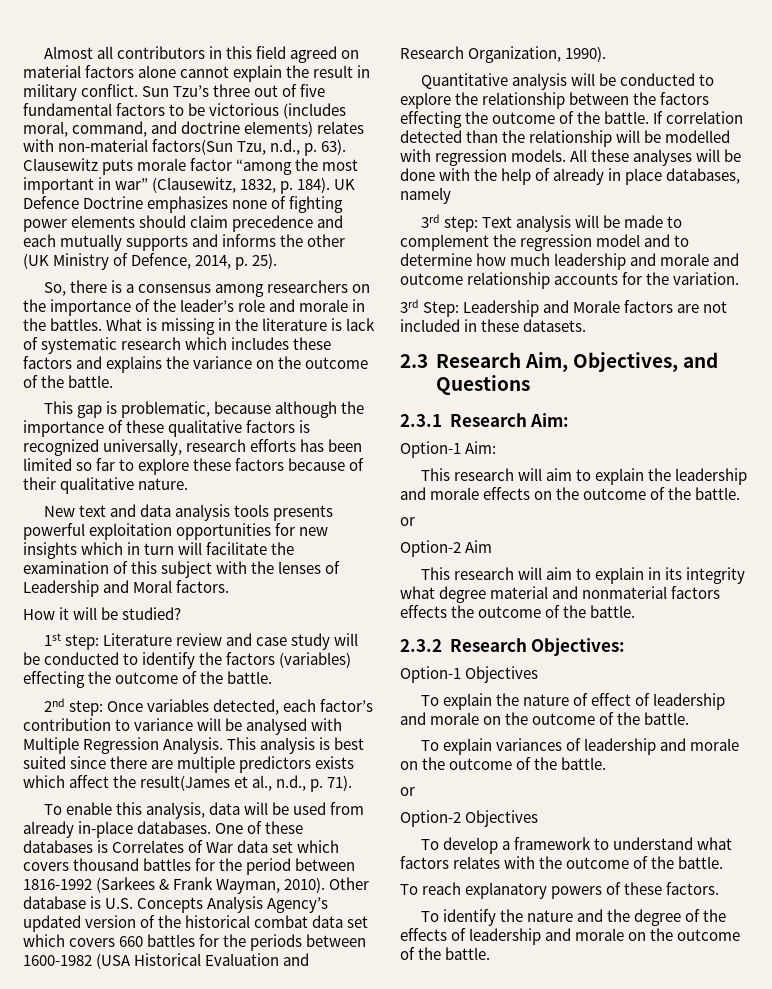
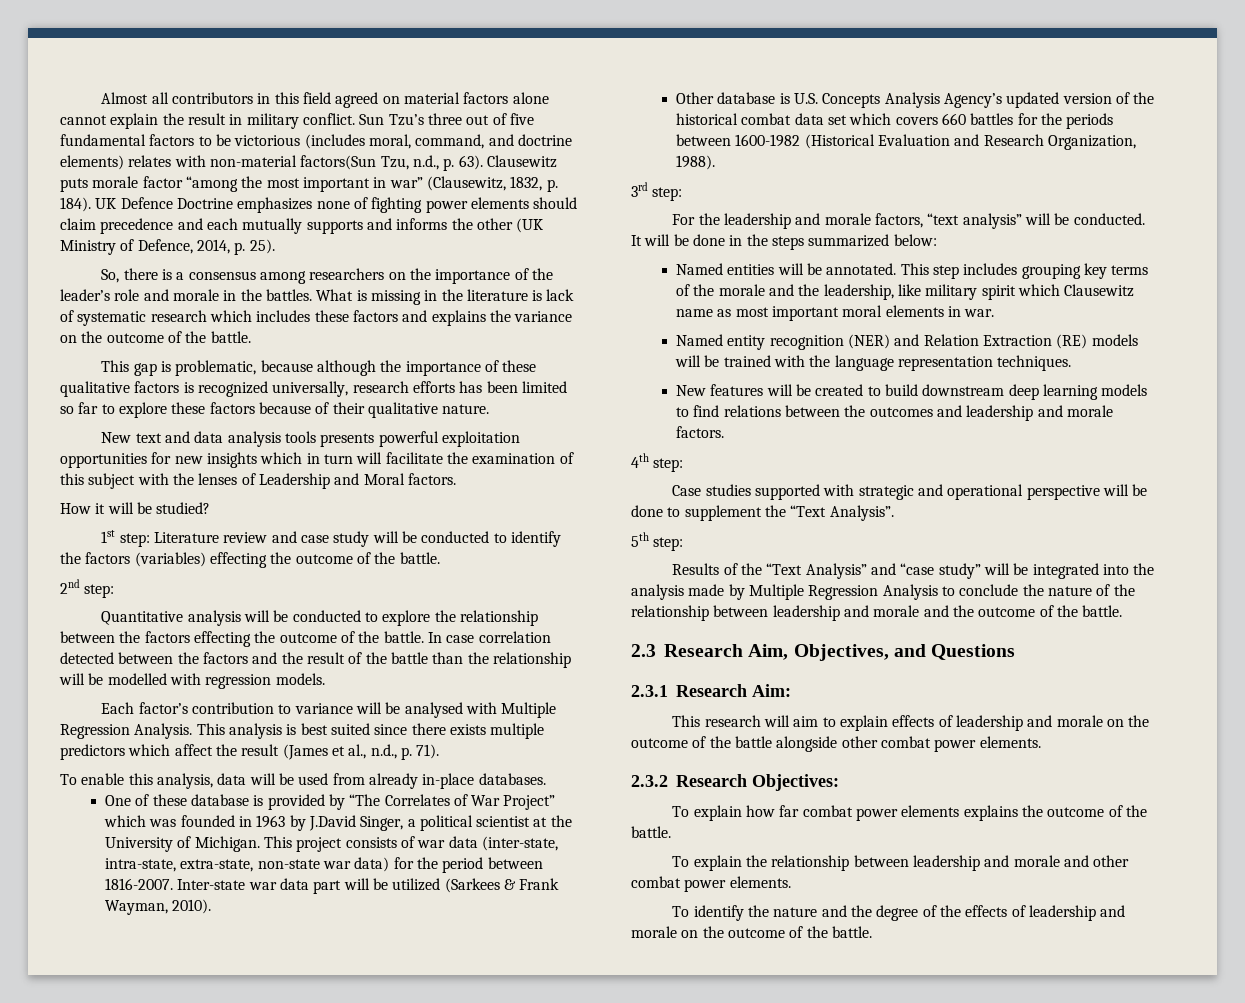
[107,699,317,715] Once variables detected, each -> [101,610,539,626] [60,631,551,647] [60,652,571,668] [59,673,325,689] [101,702,135,714] // Quantitative analysis will be conducted to explore the relationship between the factors effecting the outcome of the battle. In case correlation detected between the factors and the result of the battle than the relationship will be modelled with regression models. // Each
[151,760,174,769] are -> [449,724,486,735] exists
[315,756,355,769] exists -> (125, 752) none
[140,775,231,791] result(James -> [241,744,328,760] result (James
(212, 827) none -> (546, 779) //
[23,840,340,853] [23,858,356,875] [23,879,92,890] databases is Correlates of War data set which covers thousand battles for the period between 1816-1992 -> [190,794,556,810] [103,815,572,831] [104,836,558,852] [104,857,543,873] [104,878,441,894] database is provided by “The Correlates of War Project” which was founded in 1963 by J.David Singer, a political scientist at the University of Michigan. This project consists of war data (inter-state, intra-state, extra-state, non-state war data) for the period between 1816-2007. Inter-state war data part will be utilized
(326, 885) none -> (212, 906) //
[96,953,202,969] (USA Historical -> [804,134,875,149] (Historical
[565,46,607,62] [420,73,715,90] [400,92,710,109] [400,111,744,128] [400,130,731,147] [400,149,742,166] [400,168,741,185] [400,187,451,204] [420,214,683,232] [400,234,690,251] [400,253,740,270] [400,272,740,289] [400,299,728,317] [400,319,587,332] 1990). // Quantitative analysis will be conducted to explore the relationship between the factors effecting the outcome of the battle. If correlation detected than the relationship will be modelled with regression models. All these analyses will be done with the help of already in place databases, namely // 3rd step: Text analysis will be made to complement the regression model and to determine how much leadership and morale and outcome relationship accounts for the variation. // 3rd Step: Leadership and Morale factors are not included in these datasets. -> [675,155,715,170] [631,182,683,201] [672,213,1145,229] [631,234,937,250] [675,263,1149,279] [675,284,1135,300] [675,305,995,321] [675,334,1138,350] [674,355,1072,371] [675,384,1148,400] [675,405,1113,421] [675,426,724,438] [631,453,684,472] [672,484,1148,500] [631,505,894,521] [631,532,684,551] [672,563,1155,579] [631,584,1135,600] [631,605,1123,621] 1988). // 3rd step: // For the leadership and morale factors, “text analysis” will be conducted. It will be done in the steps summarized below: // Named entities will be annotated. This step includes grouping key terms of the morale and the leadership, like military spirit which Clausewitz name as most important moral elements in war. // Named entity recognition (NER) and Relation Extraction (RE) models will be trained with the language representation techniques. // New features will be created to build downstream deep learning models to find relations between the outcomes and leadership and morale factors. // 4th step: // Case studies supported with strategic and operational perspective will be done to supplement the “Text Analysis”. // 5th step: // Results of the “Text Analysis” and “case study” will be integrated into the analysis made by Multiple Regression Analysis to conclude the nature of the relationship between leadership and morale and the outcome of the battle.
[400,441,497,458] [420,468,748,485] [400,487,741,500] [400,517,415,526] [400,540,493,557] [420,567,746,584] [400,586,721,603] [400,605,636,618] [400,638,626,656] [400,666,539,683] [420,693,726,710] [400,712,690,725] [420,738,740,755] [400,757,607,770] [400,787,415,796] [400,810,539,827] [420,837,733,854] [400,856,724,869] [400,882,720,899] // Option-1 Aim: // This research will aim to explain the leadership and morale effects on the outcome of the battle. // or // Option-2 Aim // This research will aim to explain in its integrity what degree material and nonmaterial factors effects the outcome of the battle. // 2.3.2 Research Objectives: // Option-1 Objectives // To explain the nature of effect of leadership and morale on the outcome of the battle. // To explain variances of leadership and morale on the outcome of the battle. // or // Option-2 Objectives // To develop a framework to understand what factors relates with the outcome of the battle. // To reach explanatory powers of these factors. -> [672,715,1150,731] [631,736,1041,752] [631,774,839,791] [672,805,1147,821] [631,826,671,838] [672,855,1130,871] [631,876,791,892] // This research will aim to explain effects of leadership and morale on the outcome of the battle alongside other combat power elements. // 2.3.2 Research Objectives: // To explain how far combat power elements explains the outcome of the battle. // To explain the relationship between leadership and morale and other combat power elements.

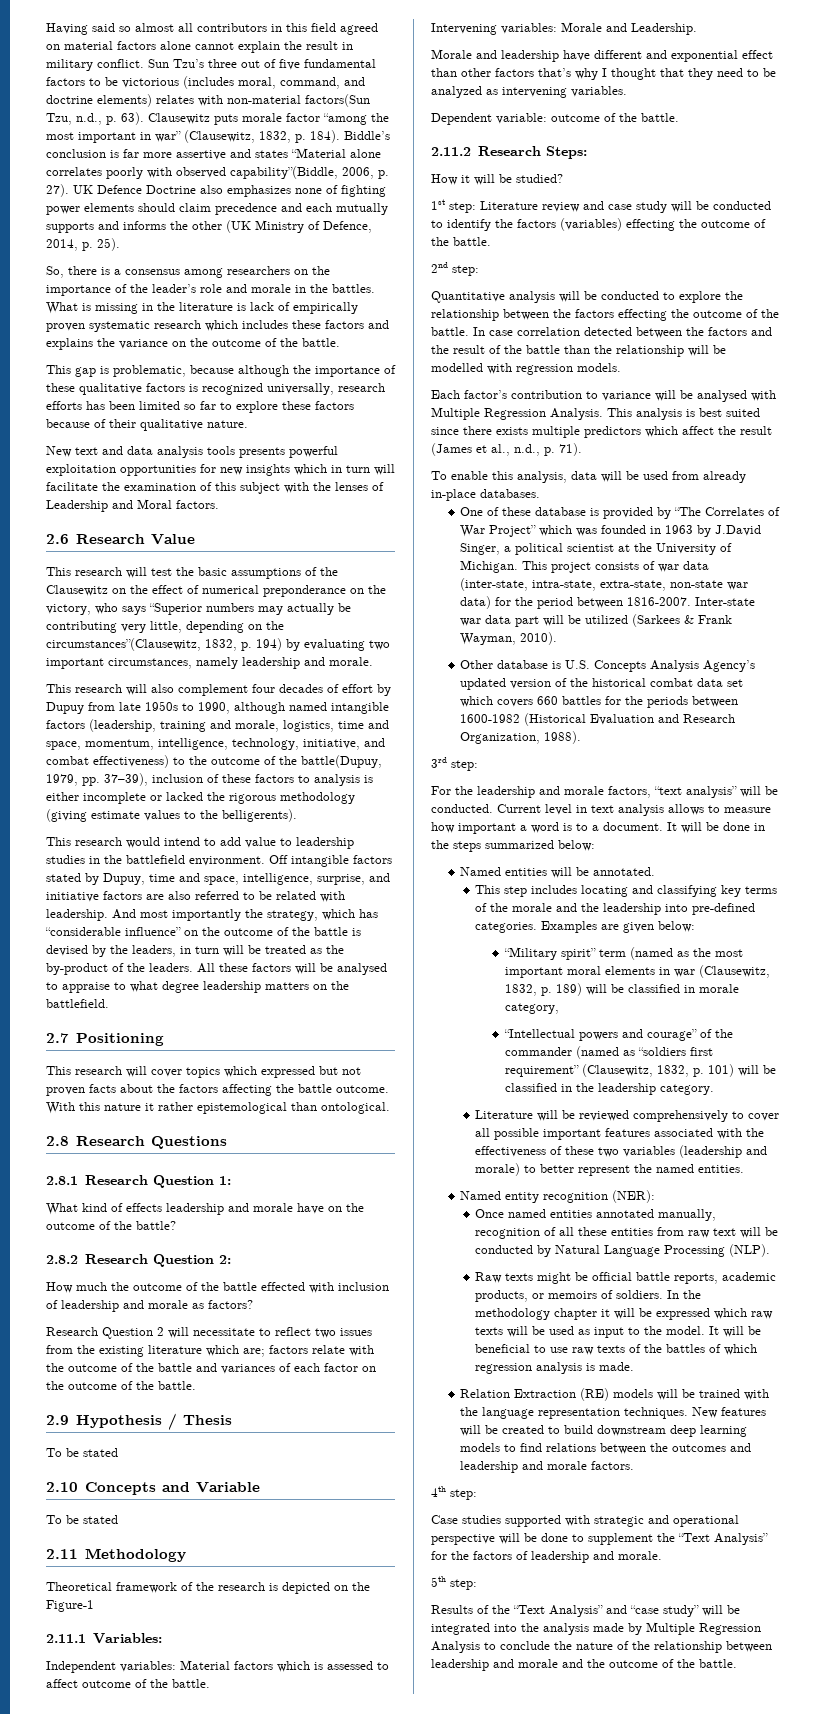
[101,92,149,104] Almost -> [46,23,174,35] Having said so almost
(91, 204) none -> [344,131,390,140] [46,148,381,160] [46,166,389,179] [46,184,69,197] Biddle’s conclusion is far more assertive and states “Material alone correlates poorly with observed capability”(Biddle, 2006, p. 27).
(233, 203) none -> [200,185,223,194] also
(74, 316) none -> [293,302,358,314] [46,323,85,332] empirically proven
(456, 479) none -> [46,534,195,545] [46,567,338,579] [46,585,386,597] [46,603,351,615] [46,621,284,633] [46,638,390,651] [46,657,373,669] [46,684,391,696] [46,701,389,714] [46,719,389,732] [46,738,385,750] [46,755,382,768] [46,773,373,786] [46,792,355,804] [46,809,297,822] [46,837,354,849] [46,855,392,867] [46,873,390,885] [46,891,345,902] [46,909,378,921] [45,927,361,936] [46,945,344,957] [46,963,387,975] [46,981,349,993] [46,999,109,1008] [46,1033,164,1046] [46,1066,361,1078] [46,1084,389,1096] [46,1102,390,1114] [46,1136,227,1149] [46,1175,231,1188] [46,1203,364,1215] [46,1221,176,1230] [46,1254,231,1267] [46,1282,389,1293] [46,1300,253,1312] [46,1327,372,1339] [46,1345,374,1357] [46,1363,376,1374] [46,1381,196,1390] [46,1413,232,1430] [46,1448,118,1457] [46,1482,260,1495] [46,1515,118,1524] [46,1548,186,1562] [46,1582,370,1594] [46,1600,94,1612] [46,1633,162,1644] [46,1660,389,1673] [46,1679,210,1688] [431,22,697,35] [431,49,773,62] [431,68,776,80] [431,86,627,98] [431,113,679,125] [431,146,587,159] // 2.6 Research Value // This research will test the basic assumptions of the Clausewitz on the effect of numerical preponderance on the victory, who says “Superior numbers may actually be contributing very little, depending on the circumstances”(Clausewitz, 1832, p. 194) by evaluating two important circumstances, namely leadership and morale. // This research will also complement four decades of effort by Dupuy from late 1950s to 1990, although named intangible factors (leadership, training and morale, logistics, time and space, momentum, intelligence, technology, initiative, and combat effectiveness) to the outcome of the battle(Dupuy, 1979, pp. 37–39), inclusion of these factors to analysis is either incomplete or lacked the rigorous methodology (giving estimate values to the belligerents). // This research would intend to add value to leadership studies in the battlefield environment. Off intangible factors stated by Dupuy, time and space, intelligence, surprise, and initiative factors are also referred to be related with leadership. And most importantly the strategy, which has “considerable influence” on the outcome of the battle is devised by the leaders, in turn will be treated as the by-product of the leaders. All these factors will be analysed to appraise to what degree leadership matters on the battlefield. // 2.7 Positioning // This research will cover topics which expressed but not proven facts about the factors affecting the battle outcome. With this nature it rather epistemological than ontological. // 2.8 Research Questions // 2.8.1 Research Question 1: // What kind of effects leadership and morale have on the outcome of the battle? // 2.8.2 Research Question 2: // How much the outcome of the battle effected with inclusion of leadership and morale as factors? // Research Question 2 will necessitate to reflect two issues from the existing literature which are; factors relate with the outcome of the battle and variances of each factor on the outcome of the battle. // 2.9 Hypothesis / Thesis // To be stated // 2.10 Concepts and Variable // To be stated // 2.11 Methodology // Theoretical framework of the research is depicted on the Figure-1 // 2.11.1 Variables: // Independent variables: Material factors which is assessed to affect outcome of the battle. // Intervening variables: Morale and Leadership. // Morale and leadership have different and exponential effect than other factors that’s why I thought that they need to be analyzed as intervening variables. // Dependent variable: outcome of the battle. // 2.11.2 Research Steps:
(1145, 219) none -> [497,804,771,816] [431,822,663,834] Current level in text analysis allows to measure how important a word is to a document.
(897, 269) none -> (656, 871) //
[1021,264,1081,279] grouping -> [581,885,718,897] locating and classifying
[823,284,1135,300] [675,309,732,317] leadership, like military spirit which Clausewitz name as -> [603,903,756,915] [475,921,696,933] [504,947,712,960] leadership into pre-defined categories. Examples are given below: // “Military spirit” term (named as the
[964,309,995,317] [675,334,920,350] war. // Named entity recognition (NER) and -> [674,965,771,978] [505,983,740,996] [505,1003,560,1014] [504,1029,734,1041] [505,1046,714,1059] [505,1064,777,1077] [505,1083,715,1095] [475,1110,780,1122] [475,1128,765,1140] [475,1145,768,1158] [475,1163,745,1176] [460,1190,656,1203] [475,1209,717,1221] [475,1227,779,1239] [475,1244,771,1257] [475,1272,777,1284] [475,1290,702,1302] [475,1308,774,1320] [475,1326,762,1338] [475,1344,758,1355] [475,1362,635,1374] war (Clausewitz, 1832, p. 189) will be classified in morale category, // “Intellectual powers and courage” of the commander (named as “soldiers first requirement” (Clausewitz, 1832, p. 101) will be classified in the leadership category. // Literature will be reviewed comprehensively to cover all possible important features associated with the effectiveness of these two variables (leadership and morale) to better represent the named entities. // Named entity recognition (NER): // Once named entities annotated manually, recognition of all these entities from raw text will be conducted by Natural Language Processing (NLP). // Raw texts might be official battle reports, academic products, or memoirs of soldiers. In the methodology chapter it will be expressed which raw texts will be used as input to the model. It will be beneficial to use raw texts of the battles of which regression analysis is made. //
(1072, 363) // -> (689, 1413) none
[829,505,894,521] Analysis”. -> [714,1533,768,1545] [431,1551,662,1563] Analysis” for the factors of leadership and morale.
[631,644,1016,661] [631,684,791,697] [672,715,1150,731] [631,736,1041,752] [631,774,839,791] [672,805,1147,821] [631,826,671,838] [672,855,1130,871] [631,876,791,892] [672,905,1126,921] [631,926,872,938] // 2.3 Research Aim, Objectives, and Questions // 2.3.1 Research Aim: // This research will aim to explain effects of leadership and morale on the outcome of the battle alongside other combat power elements. // 2.3.2 Research Objectives: // To explain how far combat power elements explains the outcome of the battle. // To explain the relationship between leadership and morale and other combat power elements. // To identify the nature and the degree of the effects of leadership and morale on the outcome of the battle. -> (737, 1663) none

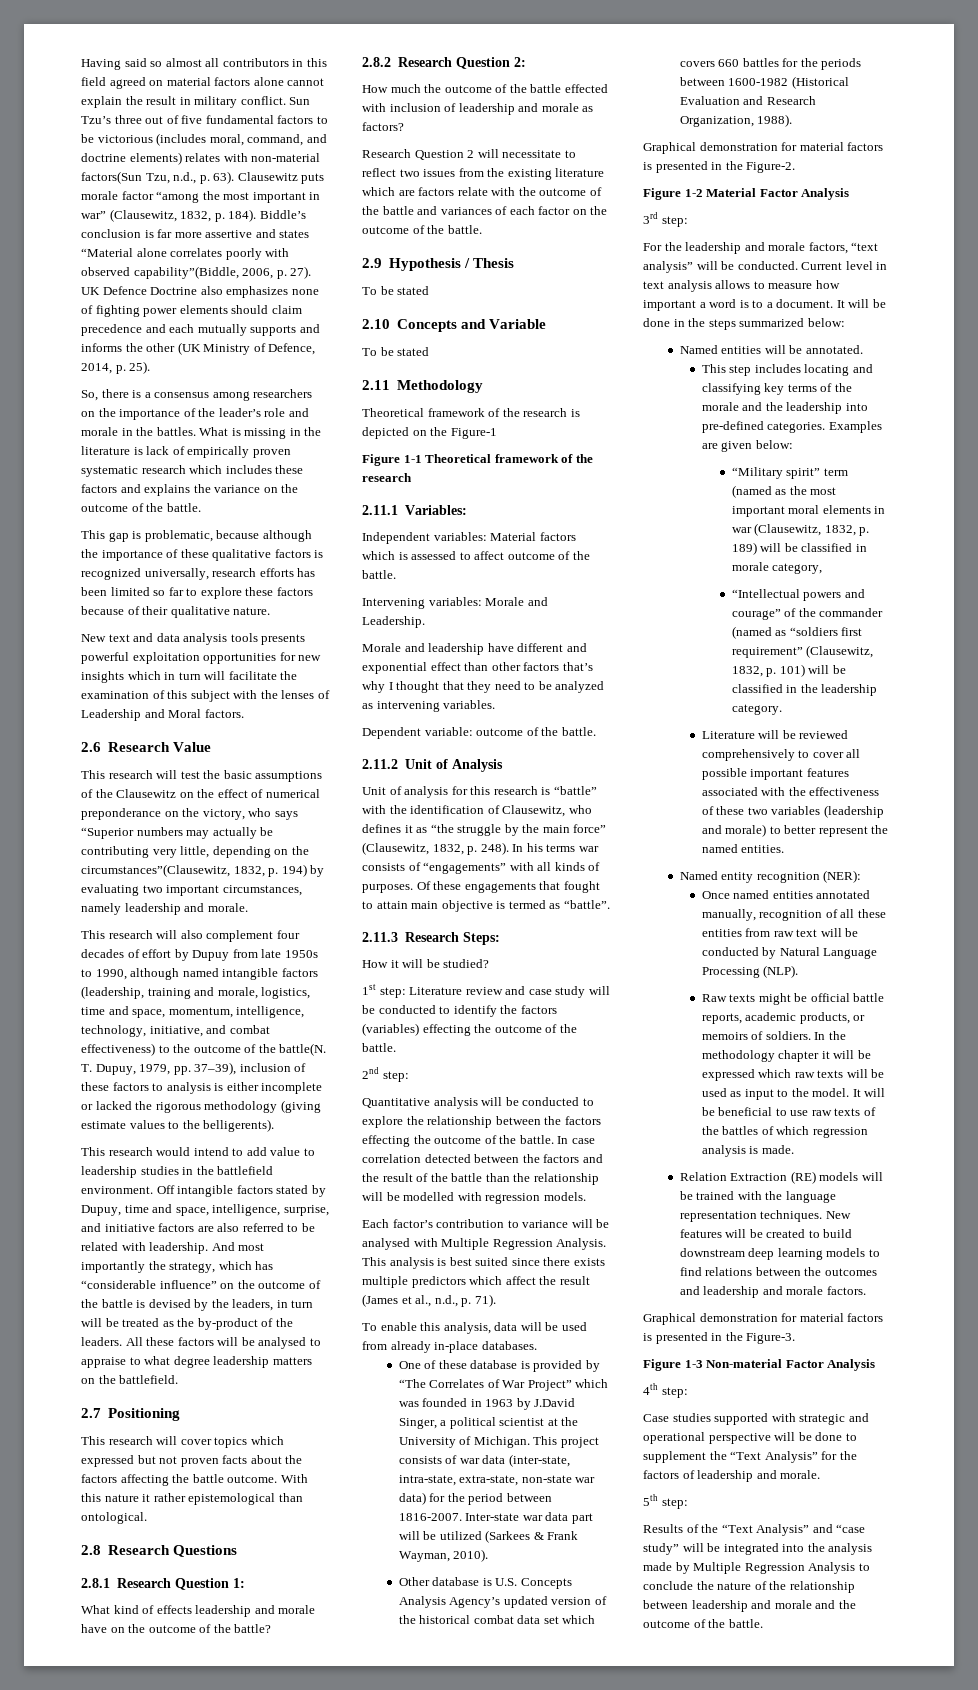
[301,755,382,768] battle(Dupuy, -> [279,1043,327,1056] [81,1064,136,1075] battle(N. T. Dupuy,
[243,1348,265,1357] are; -> [398,190,415,196] are
(94, 1606) none -> [362,454,593,466] [362,473,412,482] // Figure 1-1 Theoretical framework of the research
(471, 151) none -> [404,759,503,772] [362,786,597,798] [362,805,592,817] [362,824,607,836] [362,842,599,855] [362,862,601,874] [362,881,600,893] [362,900,610,912] [362,932,398,942] Unit of Analysis // Unit of analysis for this research is “battle” with the identification of Clausewitz, who defines it as “the struggle by the main force” (Clausewitz, 1832, p. 248). In his terms war consists of “engagements” with all kinds of purposes. Of these engagements that fought to attain main objective is termed as “battle”. // 2.11.3
(582, 737) none -> [643,142,884,154] [643,161,796,173] [643,188,850,200] // Graphical demonstration for material factors is presented in the Figure-2. // Figure 1-2 Material Factor Analysis
(635, 1465) none -> [643,1313,884,1325] [643,1332,796,1344] [643,1359,876,1371] // Graphical demonstration for material factors is presented in the Figure-3. // Figure 1-3 Non-material Factor Analysis

